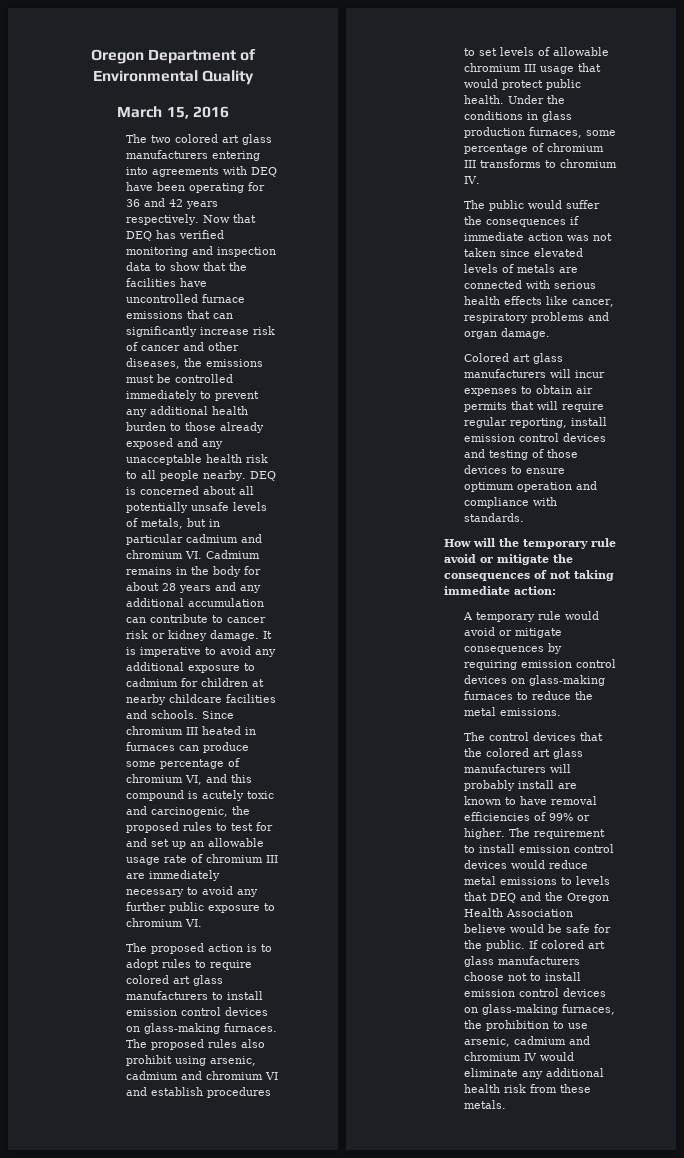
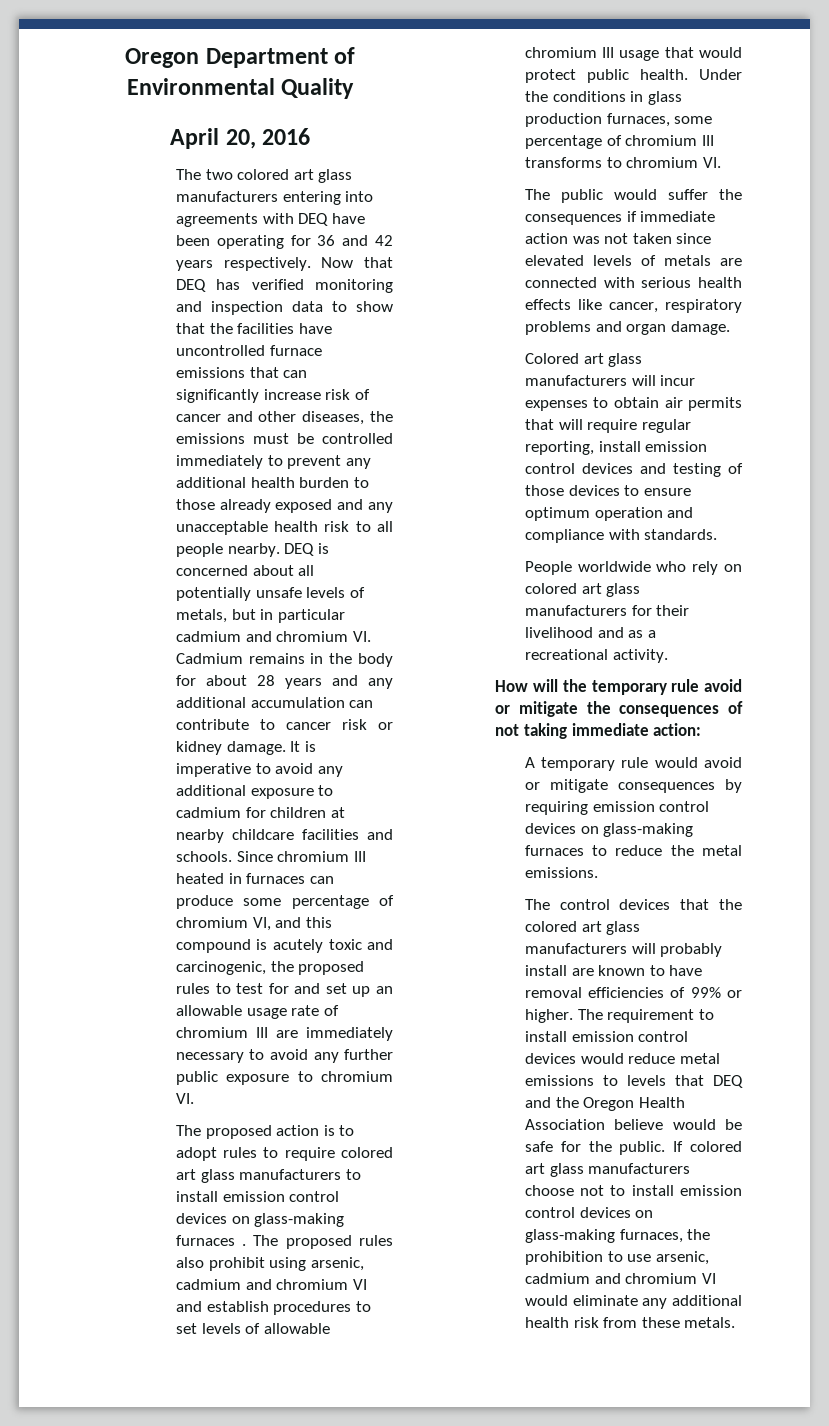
[117,106,189,119] March 15, -> [170,128,256,149] April 20,
[223,1023,277,1032] furnaces. -> [175,1235,247,1246] furnaces .
[463,176,480,184] IV. -> [702,157,721,168] VI.
(524, 517) none -> [524,561,742,575] [524,583,641,597] [524,605,690,616] [524,627,656,638] [524,649,668,663] // People worldwide who rely on colored art glass manufacturers for their livelihood and as a recreational activity.
[523,1053,537,1061] IV -> [701,1273,716,1284] VI

